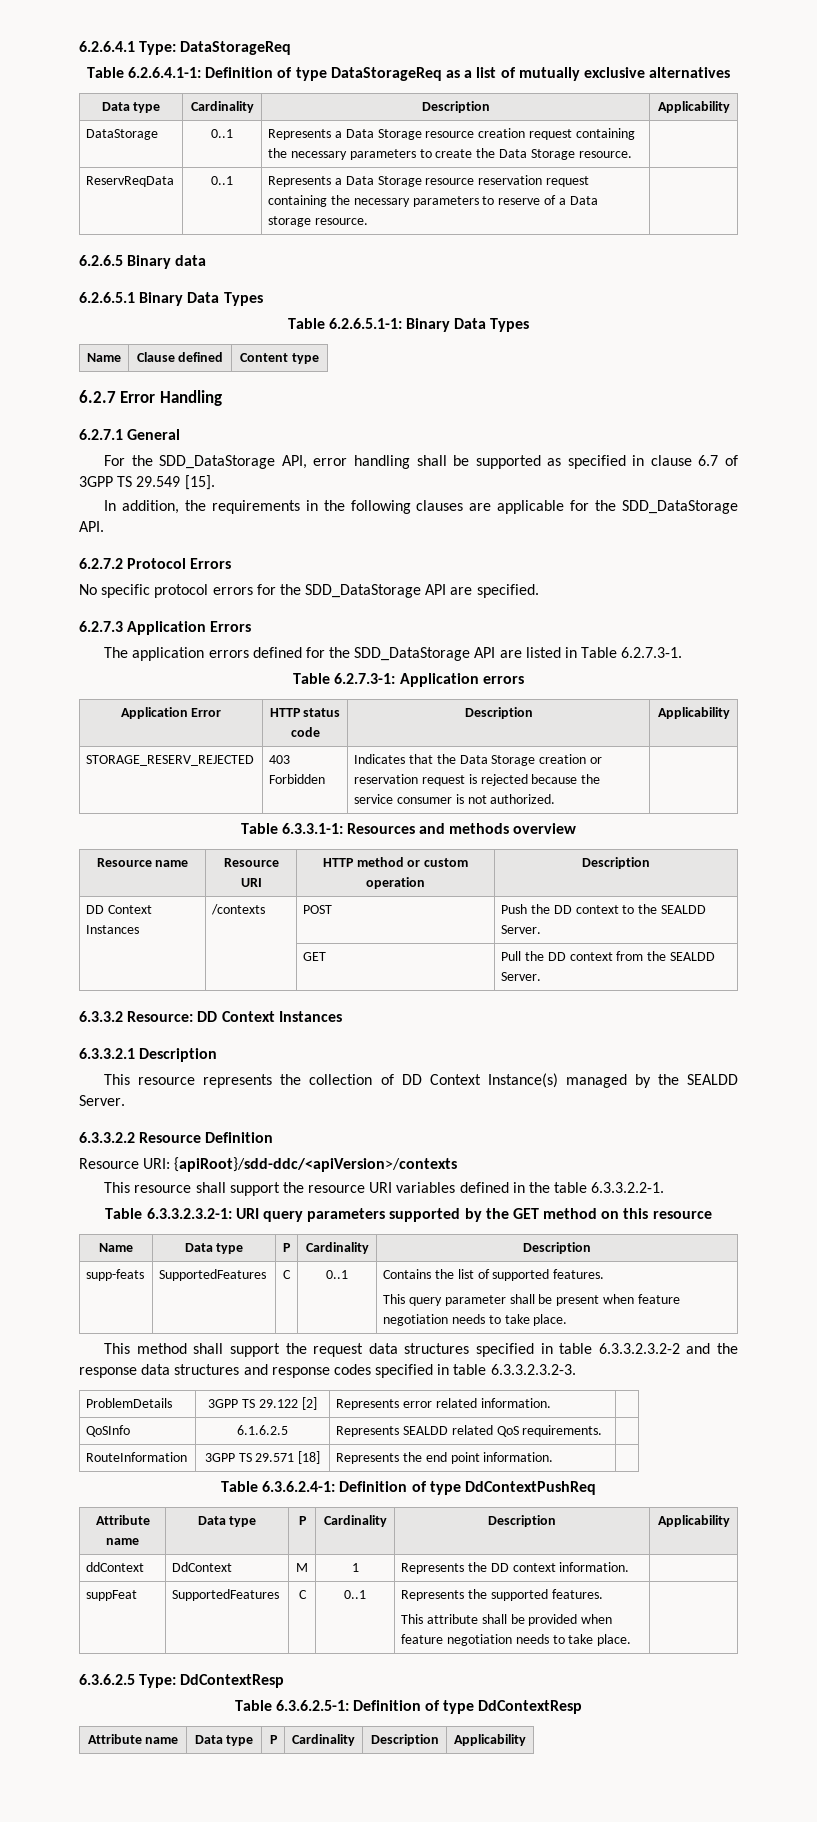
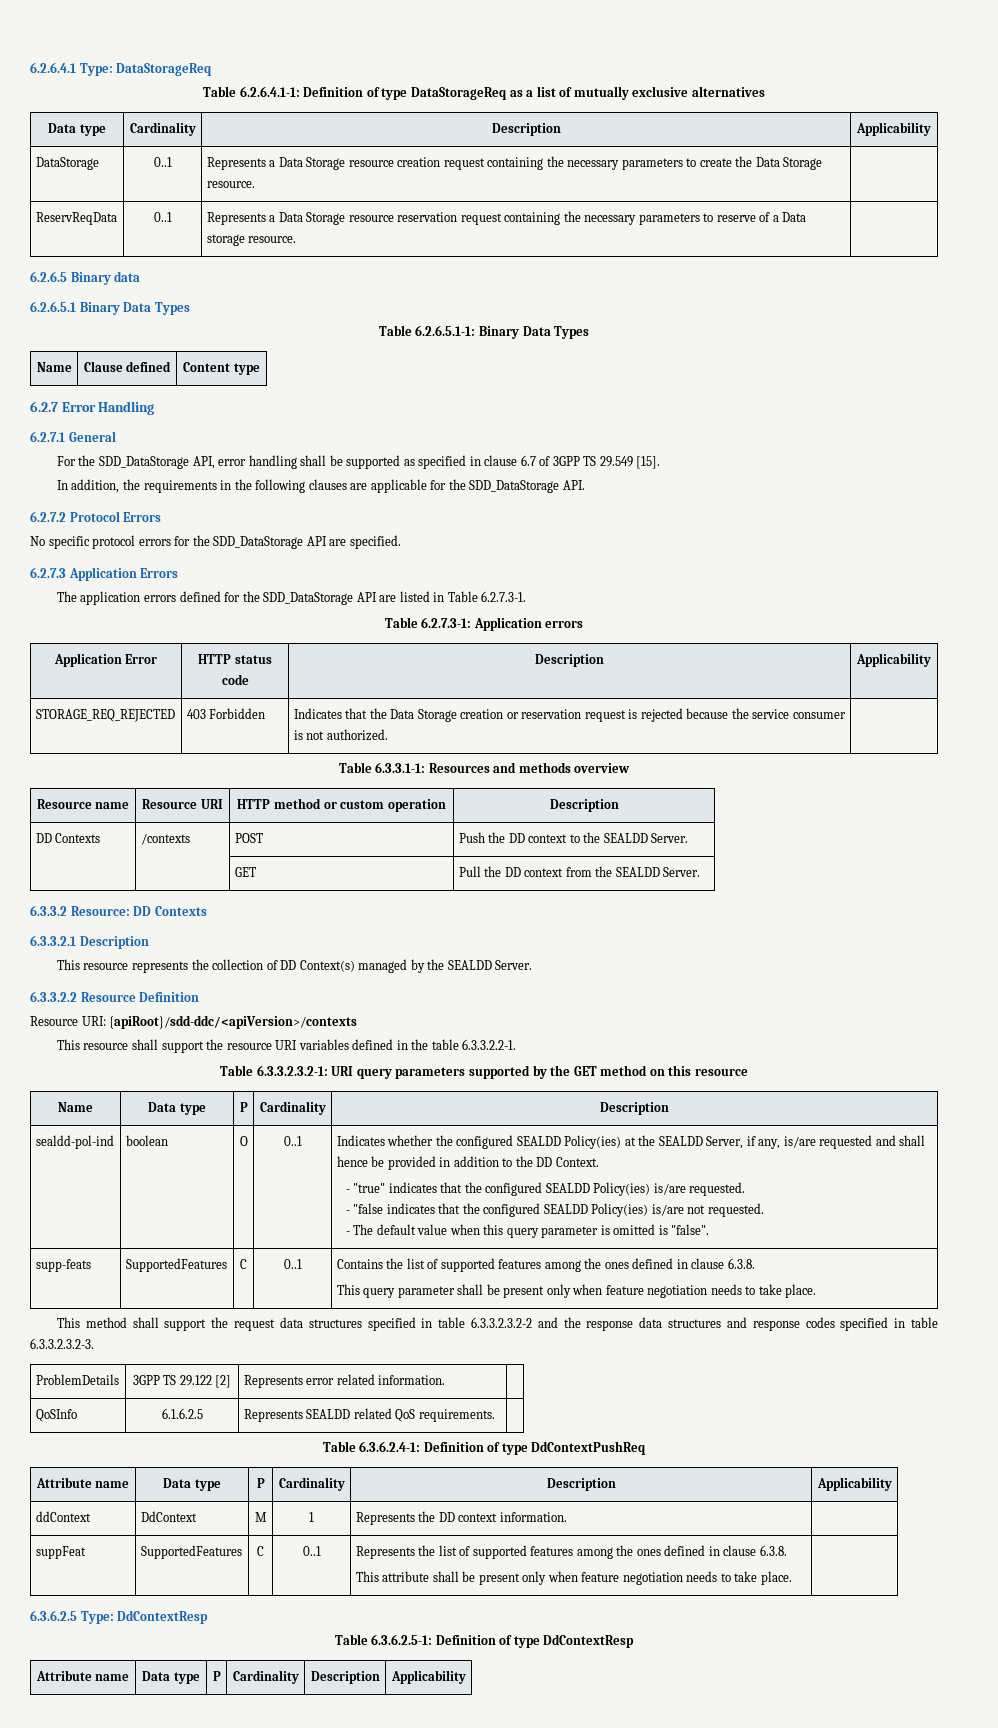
[86,755,255,766] STORAGE_RESERV_REJECTED -> [35,709,175,722] STORAGE_REQ_REJECTED
[108,905,153,914] [86,925,140,934] Context Instances -> [55,833,101,843] Contexts
[221,1011,342,1022] Context Instances -> [154,906,207,916] Contexts
[429,1073,558,1088] Context Instance(s) -> [299,960,355,972] Context(s)
(591, 1248) none -> [35,1135,114,1149] [125,1135,168,1146] [239,1136,248,1146] [283,1136,302,1146] [336,1135,926,1149] [336,1156,599,1170] [345,1182,746,1196] [345,1203,764,1217] [345,1224,710,1238] // sealdd-pol-ind | boolean | O | 0..1 | Indicates whether the configured SEALDD Policy(ies) at the SEALDD Server, if any, is/are requested and shall hence be provided in addition to the DD Context. // - "true" indicates that the configured SEALDD Policy(ies) is/are requested. // - "false indicates that the configured SEALDD Policy(ies) is/are not requested. // - The default value when this query parameter is omitted is "false".
[553,1269,605,1279] features. -> [498,1258,755,1272] features among the ones defined in clause 6.3.8.
(600, 1300) none -> [546,1284,571,1298] only
[86,1452,188,1462] [204,1451,321,1464] [336,1452,554,1464] // RouteInformation | 3GPP TS 29.571 [18] | Represents the end point information. | -> (495, 1415) none
[490,1589,603,1601] supported features. -> [438,1545,787,1559] list of supported features among the ones defined in clause 6.3.8.
[528,1614,578,1626] provided -> [478,1571,547,1585] present only

